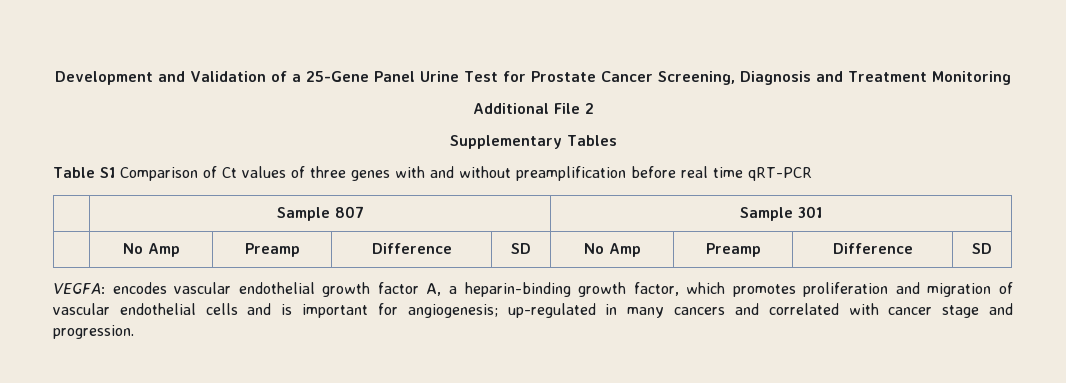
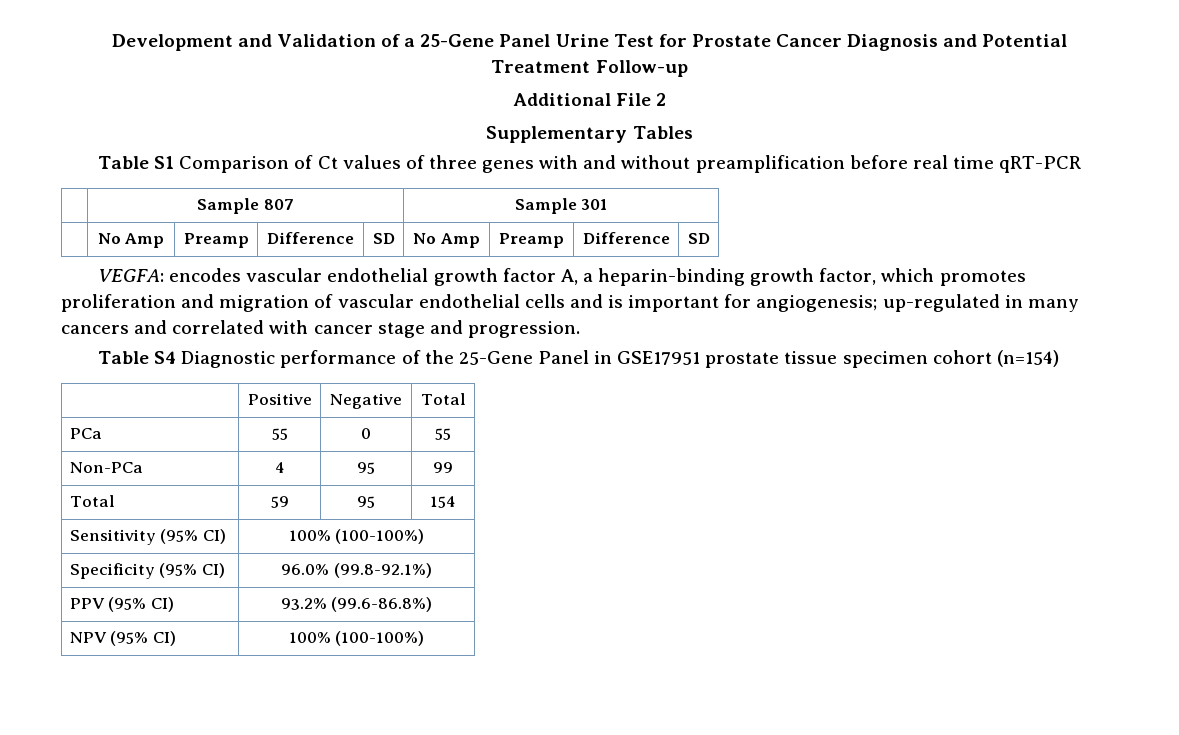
[658,71,735,85] Screening, -> (843, 40) none
[848,71,1011,85] Treatment Monitoring -> [982,34,1068,47] [491,60,688,77] Potential Treatment Follow-up
(134, 332) none -> [98,350,1059,368] [247,393,312,405] [330,393,402,409] [420,393,466,405] [69,428,102,439] [271,428,288,440] [361,428,371,439] [435,428,451,440] [69,462,143,473] [274,462,285,473] [357,462,375,474] [433,462,453,473] [69,495,115,507] [270,496,289,508] [357,496,375,508] [430,496,456,508] [69,529,226,545] [288,529,425,544] [69,563,225,579] [281,563,432,578] [69,597,174,612] [280,597,433,612] [69,631,176,646] [288,631,425,646] // Table S4 Diagnostic performance of the 25-Gene Panel in GSE17951 prostate tissue specimen cohort (n=154) // | Positive | Negative | Total // PCa | 55 | 0 | 55 // Non-PCa | 4 | 95 | 99 // Total | 59 | 95 | 154 // Sensitivity (95% CI) | 100% (100-100%) // Specificity (95% CI) | 96.0% (99.8-92.1%) // PPV (95% CI) | 93.2% (99.6-86.8%) // NPV (95% CI) | 100% (100-100%)

